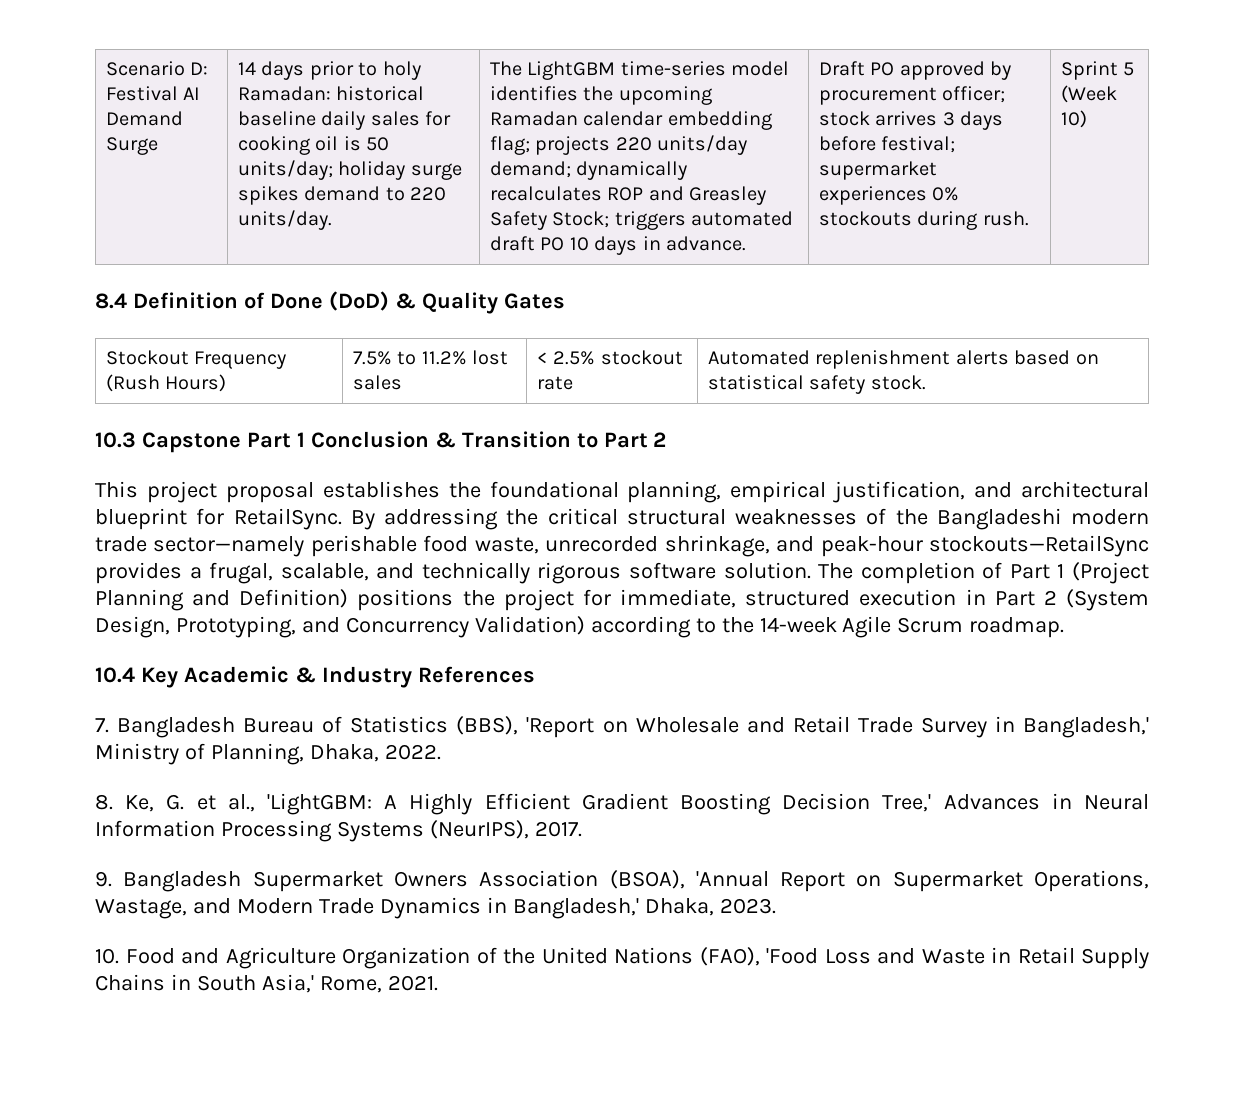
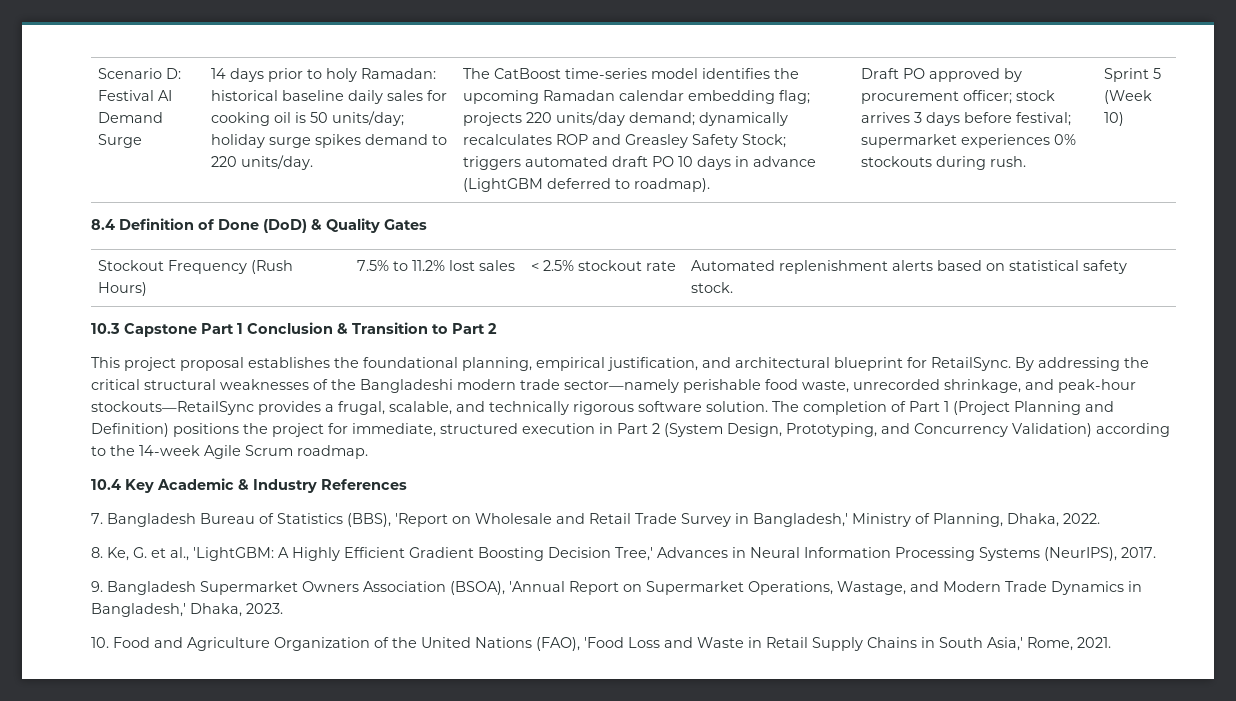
[527,61,616,80] LightGBM -> [494,68,562,79] CatBoost
[666,236,747,251] advance. -> [753,156,817,167] [463,178,711,192] advance (LightGBM deferred to roadmap).

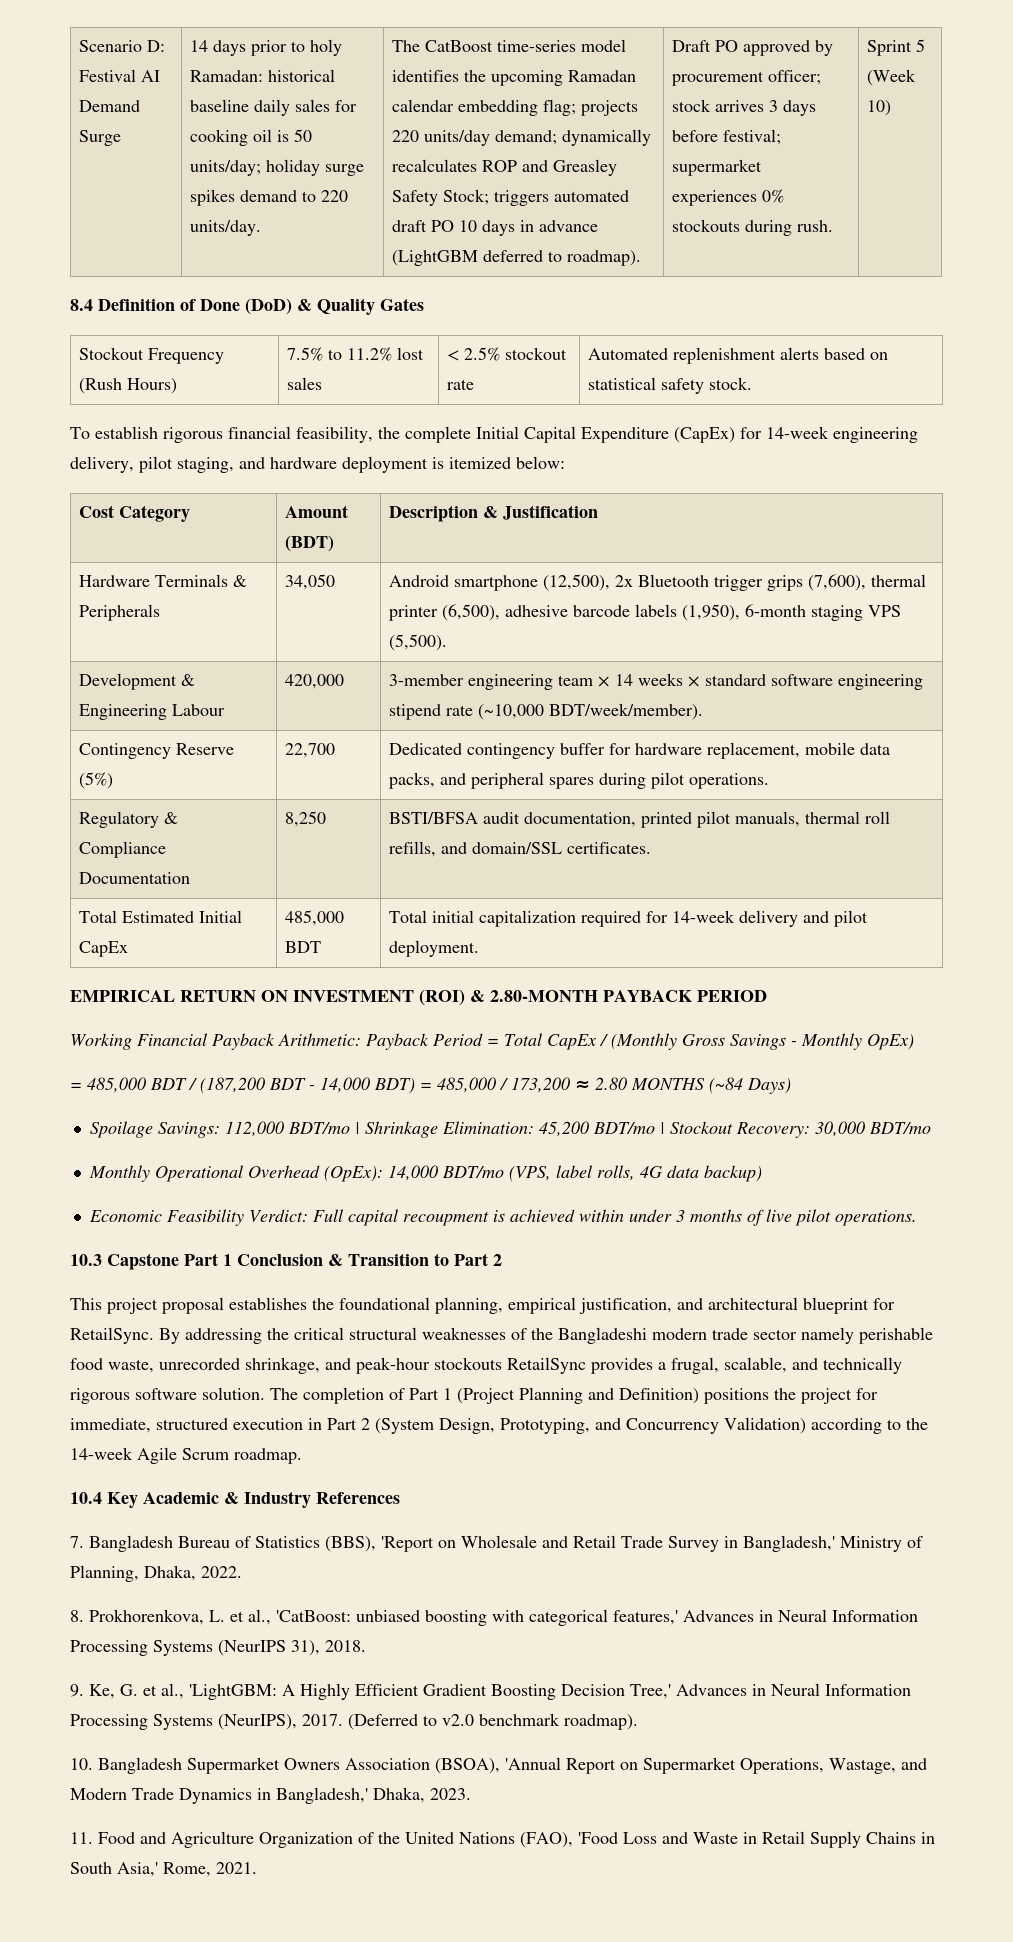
(734, 287) none -> [70,426,918,443] [70,456,565,473] [79,505,191,522] [285,505,349,518] [285,535,335,552] [389,505,599,522] [79,574,248,587] [79,604,161,621] [285,574,336,590] [389,574,927,591] [389,604,902,621] [389,634,448,651] [79,673,196,690] [79,704,226,720] [285,674,345,689] [389,673,924,690] [389,703,704,720] [79,743,235,759] [79,772,114,789] [285,743,336,758] [389,742,891,759] [389,772,770,789] [79,811,179,828] [79,841,167,858] [79,872,191,884] [285,811,327,827] [389,811,891,828] [389,841,652,857] [79,910,243,923] [79,941,129,957] [285,910,345,926] [285,941,322,953] [389,910,869,927] [389,940,480,957] [70,989,767,1006] [70,1033,914,1050] [70,1077,791,1094] [89,1121,931,1138] [88,1165,762,1182] [88,1209,917,1226] // To establish rigorous financial feasibility, the complete Initial Capital Expenditure (CapEx) for 14-week engineering delivery, pilot staging, and hardware deployment is itemized below: // Cost Category | Amount (BDT) | Description & Justification // Hardware Terminals & Peripherals | 34,050 | Android smartphone (12,500), 2x Bluetooth trigger grips (7,600), thermal printer (6,500), adhesive barcode labels (1,950), 6-month staging VPS (5,500). // Development & Engineering Labour | 420,000 | 3-member engineering team × 14 weeks × standard software engineering stipend rate (~10,000 BDT/week/member). // Contingency Reserve (5%) | 22,700 | Dedicated contingency buffer for hardware replacement, mobile data packs, and peripheral spares during pilot operations. // Regulatory & Compliance Documentation | 8,250 | BSTI/BFSA audit documentation, printed pilot manuals, thermal roll refills, and domain/SSL certificates. // Total Estimated Initial CapEx | 485,000 BDT | Total initial capitalization required for 14-week delivery and pilot deployment. // EMPIRICAL RETURN ON INVESTMENT (ROI) & 2.80-MONTH PAYBACK PERIOD // Working Financial Payback Arithmetic: Payback Period = Total CapEx / (Monthly Gross Savings - Monthly OpEx) // = 485,000 BDT / (187,200 BDT - 14,000 BDT) = 485,000 / 173,200 ≈ 2.80 MONTHS (~84 Days) // Spoilage Savings: 112,000 BDT/mo | Shrinkage Elimination: 45,200 BDT/mo | Stockout Recovery: 30,000 BDT/mo // Monthly Operational Overhead (OpEx): 14,000 BDT/mo (VPS, label rolls, 4G data backup) // Economic Feasibility Verdict: Full capital recoupment is achieved within under 3 months of live pilot operations.
[564,379,679,393] sector—namely -> [753,1327,854,1344] sector namely
[91,401,254,415] stockouts—RetailSync -> [434,1357,586,1374] stockouts RetailSync
(103, 552) none -> [89,1609,918,1626] [70,1640,366,1656] [70,1684,84,1697] Prokhorenkova, L. et al., 'CatBoost: unbiased boosting with categorical features,' Advances in Neural Information Processing Systems (NeurIPS 31), 2018. // 9.
[91,581,103,592] // 9. -> [348,1713,638,1730] [70,1758,93,1770] (Deferred to v2.0 benchmark roadmap). // 10.
[91,637,109,648] 10. -> [70,1832,93,1844] 11.

